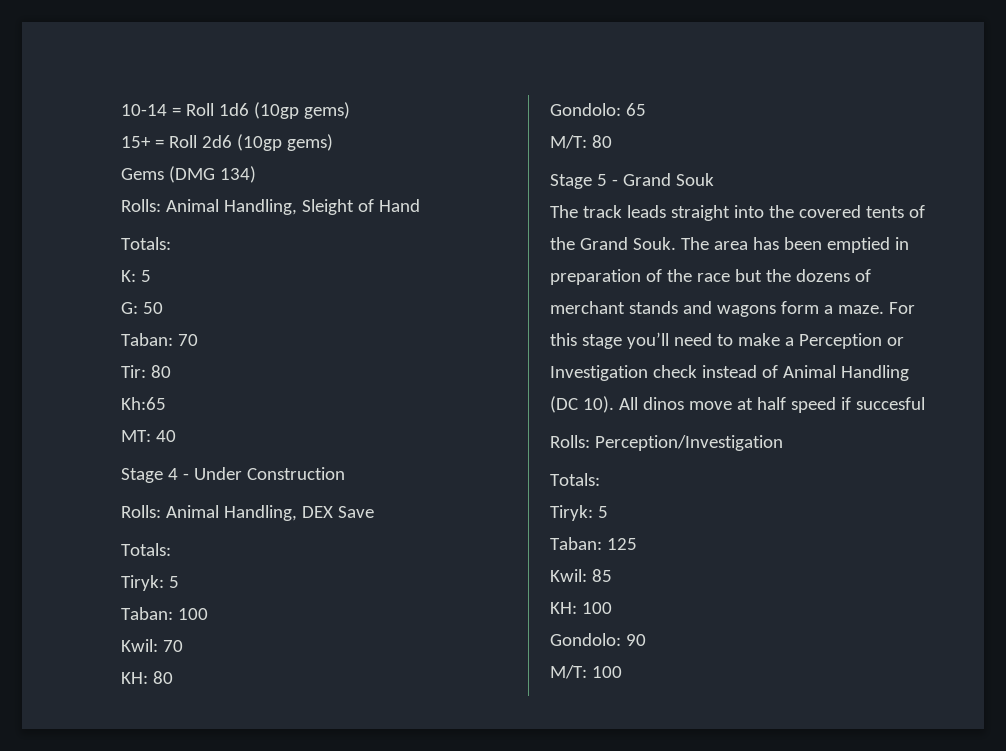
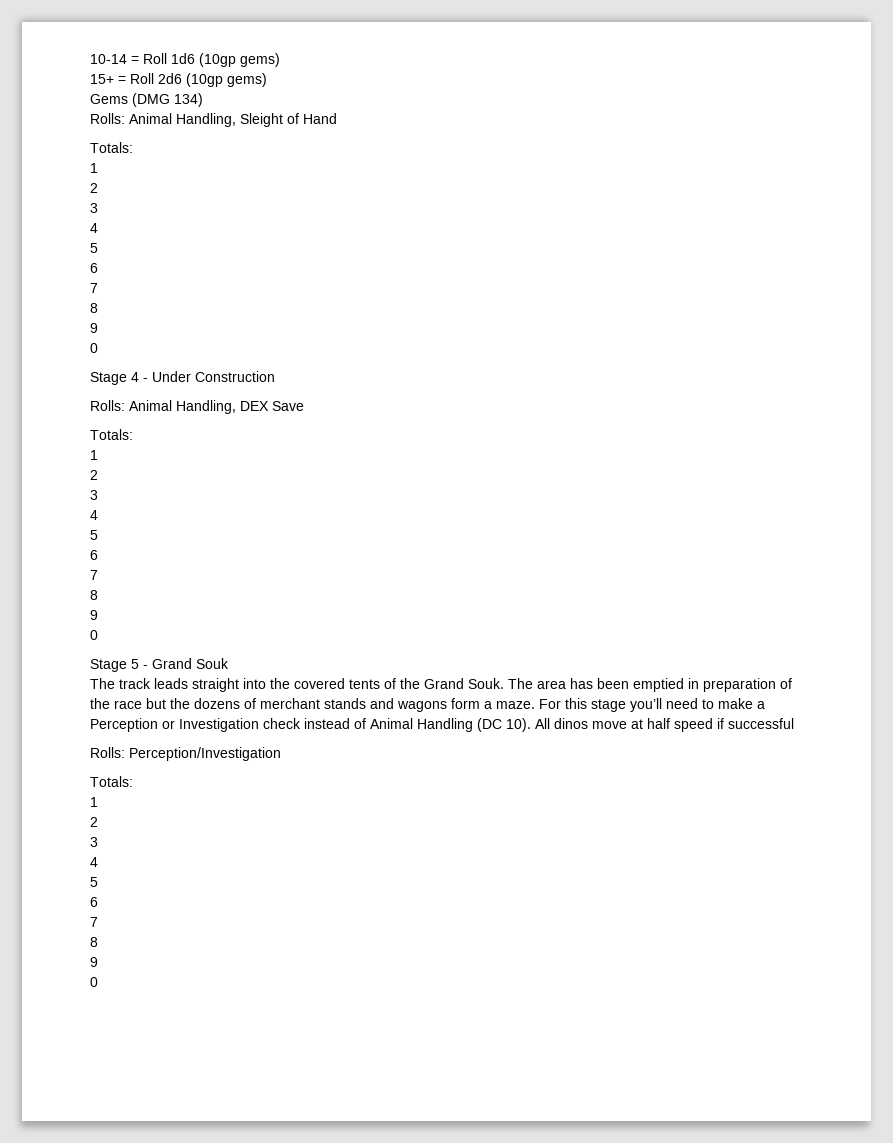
[121,270,151,282] [121,302,163,314] [121,333,198,346] [121,365,171,378] [121,397,166,410] [121,430,176,442] K: 5 // G: 50 // Taban: 70 // Tir: 80 // Kh:65 // MT: 40 -> [90,163,98,173] [90,183,98,193] [90,203,98,213] [90,223,98,233] [90,243,98,253] [90,263,98,273] [90,283,98,293] [90,303,98,313] [90,323,98,333] [90,343,98,353] 1 // 2 // 3 // 4 // 5 // 6 // 7 // 8 // 9 // 0
[121,575,179,591] [121,607,208,620] [121,639,183,652] [121,671,173,684] [550,103,646,116] [550,135,612,149] Tiryk: 5 // Taban: 100 // Kwil: 70 // KH: 80 // Gondolo: 65 // M/T: 80 -> [90,450,98,460] [90,470,98,480] [90,490,98,500] [90,510,98,520] [90,530,98,540] [90,550,98,560] [90,570,98,580] [90,590,98,600] [90,610,98,620] [90,630,98,640] 1 // 2 // 3 // 4 // 5 // 6 // 7 // 8 // 9 // 0
[855,397,925,410] succesful -> [728,718,794,729] successful
[550,505,608,521] [550,537,637,550] [550,569,612,582] [550,602,612,614] [550,633,646,646] [550,665,622,679] Tiryk: 5 // Taban: 125 // Kwil: 85 // KH: 100 // Gondolo: 90 // M/T: 100 -> [90,797,98,807] [90,817,98,827] [90,837,98,847] [90,857,98,867] [90,877,98,887] [90,897,98,907] [90,917,98,927] [90,937,98,947] [90,957,98,967] [90,977,98,987] 1 // 2 // 3 // 4 // 5 // 6 // 7 // 8 // 9 // 0

